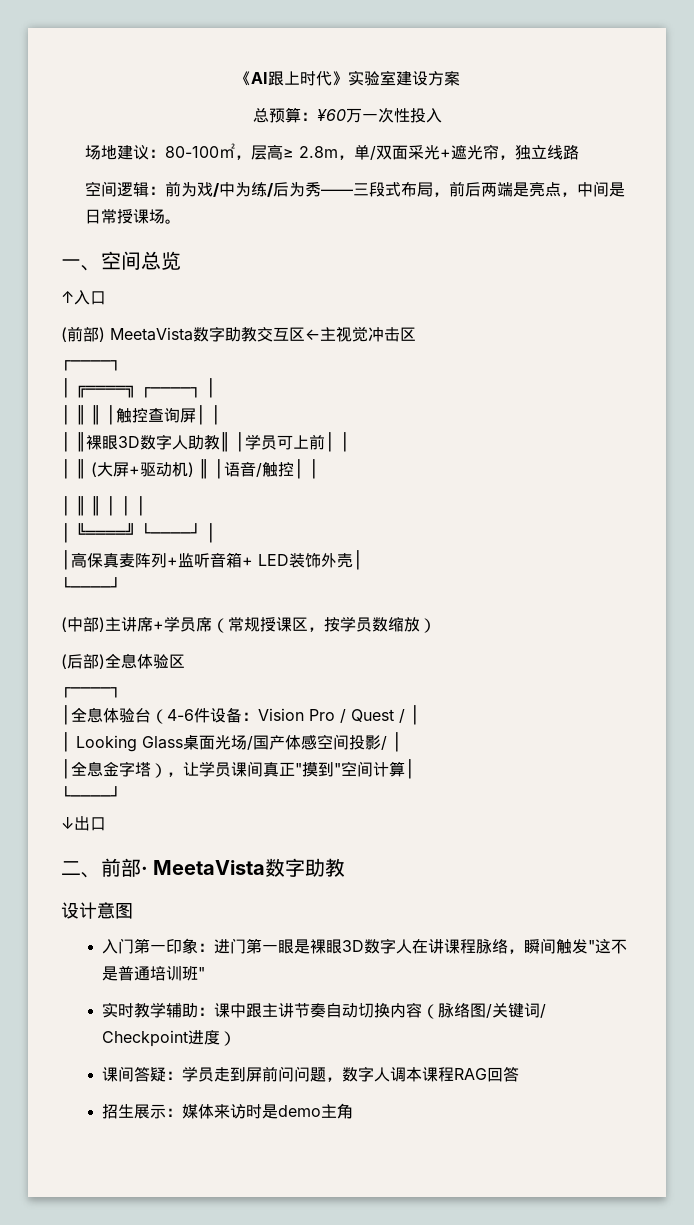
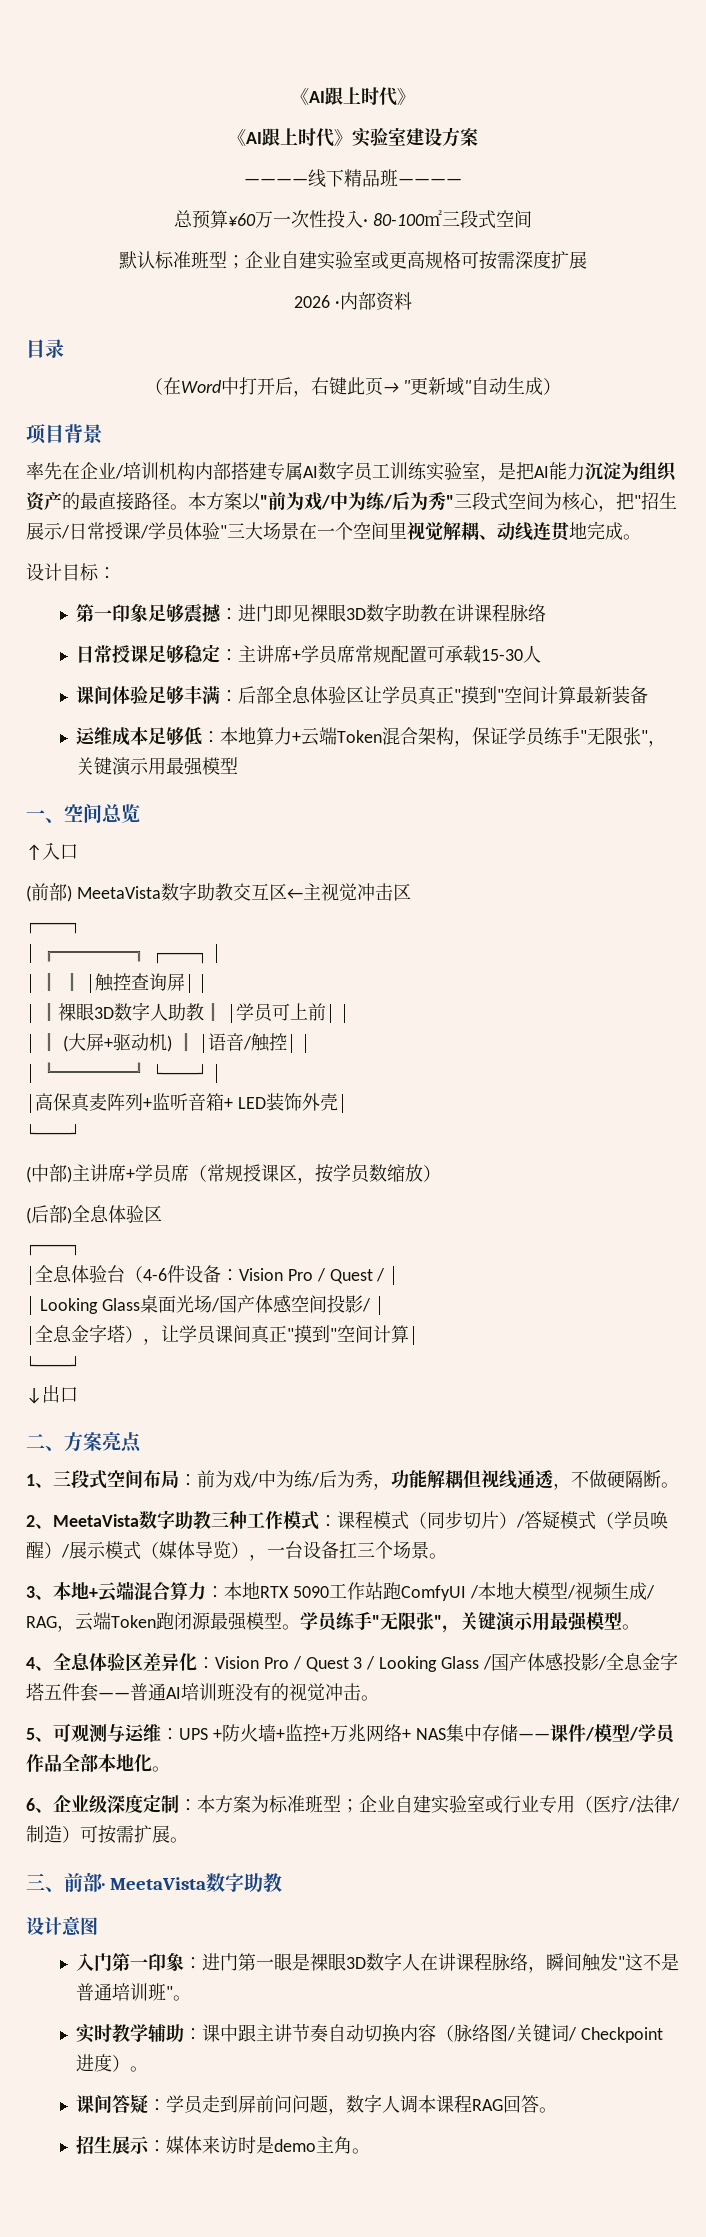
[234,71,348,86] 《AI跟上时代》 -> [291,87,415,106] [228,128,352,147] 《AI跟上时代》 // 《AI跟上时代》
(460, 78) none -> [244,169,462,188] // ————线下精品班————
[300,112,317,121] ： -> (229, 219) none
[84,143,579,160] [84,181,625,197] [84,209,181,224] // 场地建议：80-100㎡，层高≥ 2.8m，单/双面采光+遮光帘，独立线路 // 空间逻辑：前为戏/中为练/后为秀——三段式布局，前后两端是亮点，中间是日常授课场。 -> [363,210,532,229] [119,251,587,270] [294,292,412,311] [26,339,64,358] [144,377,562,397] [26,424,103,444] [26,461,677,482] [26,492,677,512] [26,521,641,542] [26,563,116,581] [76,603,547,622] [76,644,542,664] [76,686,649,705] [76,726,667,747] [76,757,239,776] · 80-100㎡三段式空间 // 默认标准班型；企业自建实验室或更高规格可按需深度扩展 // 2026 ·内部资料 // 目录 // （在Word中打开后，右键此页→ "更新域"自动生成） // 项目背景 // 率先在企业/培训机构内部搭建专属AI数字员工训练实验室，是把AI能力沉淀为组织资产的最直接路径。本方案以"前为戏/中为练/后为秀"三段式空间为核心，把"招生展示/日常授课/学员体验"三大场景在一个空间里视觉解耦、动线连贯地完成。 // 设计目标： // 第一印象足够震撼：进门即见裸眼3D数字助教在讲课程脉络 // 日常授课足够稳定：主讲席+学员席常规配置可承载15-30人 // 课间体验足够丰满：后部全息体验区让学员真正"摸到"空间计算最新装备 // 运维成本足够低：本地算力+云端Token混合架构，保证学员练手"无限张"，关键演示用最强模型
[61,496,146,516] // │ ║ ║ │ │ │ -> (311, 1043) none
(101, 875) none -> [64,1432,142,1453] [26,1470,679,1490] [26,1510,668,1530] [26,1541,447,1561] [26,1581,655,1602] [26,1612,640,1633] [26,1652,678,1672] [26,1683,379,1702] [26,1723,677,1744] [26,1753,170,1772] [26,1794,680,1814] [26,1825,188,1844] [26,1873,64,1892] 方案亮点 // 1、三段式空间布局：前为戏/中为练/后为秀，功能解耦但视线通透，不做硬隔断。 // 2、MeetaVista数字助教三种工作模式：课程模式（同步切片）/答疑模式（学员唤醒）/展示模式（媒体导览），一台设备扛三个场景。 // 3、本地+云端混合算力：本地RTX 5090工作站跑ComfyUI /本地大模型/视频生成/ RAG，云端Token跑闭源最强模型。学员练手"无限张"，关键演示用最强模型。 // 4、全息体验区差异化：Vision Pro / Quest 3 / Looking Glass /国产体感投影/全息金字塔五件套——普通AI培训班没有的视觉冲击。 // 5、可观测与运维：UPS +防火墙+监控+万兆网络+ NAS集中存储——课件/模型/学员作品全部本地化。 // 6、企业级深度定制：本方案为标准班型；企业自建实验室或行业专用（医疗/法律/制造）可按需扩展。 // 三、
(206, 973) none -> [173,1995,192,2001] 。
(237, 1038) none -> [130,2066,149,2072] 。
(520, 1074) none -> [539,2107,558,2113] 。
(354, 1111) none -> [352,2148,371,2154] 。

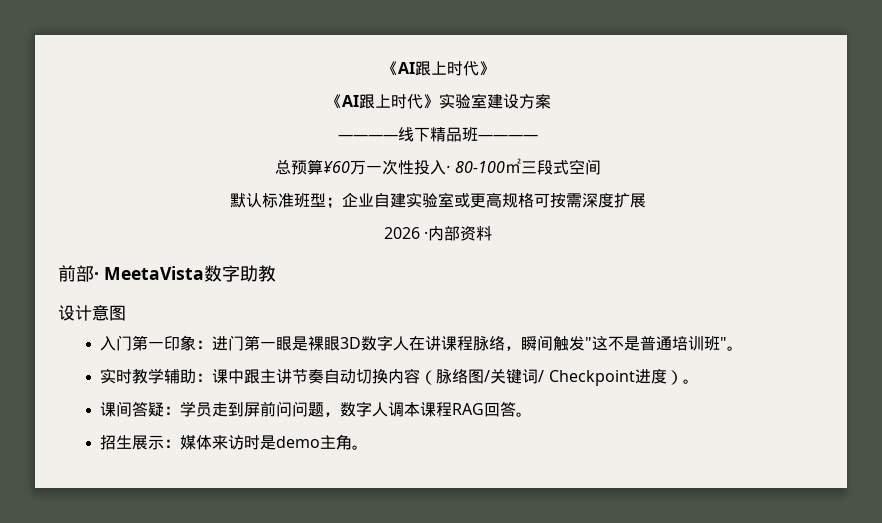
[26,339,64,358] [144,377,562,397] [26,424,103,444] [26,461,677,482] [26,492,677,512] [26,521,641,542] [26,563,116,581] [76,603,547,622] [76,644,542,664] [76,686,649,705] [76,726,667,747] [76,757,239,776] [26,804,140,823] [26,842,78,860] [26,882,411,902] [26,922,80,934] [26,944,221,964] [26,973,208,993] [26,1002,349,1023] [26,1033,311,1053] [26,1062,221,1083] [26,1093,347,1113] [26,1124,80,1139] [26,1164,441,1184] [26,1205,162,1224] [26,1244,80,1256] [26,1265,399,1285] [26,1295,384,1315] [26,1324,418,1345] [26,1356,80,1371] [26,1385,78,1404] [26,1432,142,1453] [26,1470,679,1490] [26,1510,668,1530] [26,1541,447,1561] [26,1581,655,1602] [26,1612,640,1633] [26,1652,678,1672] [26,1683,379,1702] [26,1723,677,1744] [26,1753,170,1772] [26,1794,680,1814] [26,1825,188,1844] [26,1873,64,1892] 目录 // （在Word中打开后，右键此页→ "更新域"自动生成） // 项目背景 // 率先在企业/培训机构内部搭建专属AI数字员工训练实验室，是把AI能力沉淀为组织资产的最直接路径。本方案以"前为戏/中为练/后为秀"三段式空间为核心，把"招生展示/日常授课/学员体验"三大场景在一个空间里视觉解耦、动线连贯地完成。 // 设计目标： // 第一印象足够震撼：进门即见裸眼3D数字助教在讲课程脉络 // 日常授课足够稳定：主讲席+学员席常规配置可承载15-30人 // 课间体验足够丰满：后部全息体验区让学员真正"摸到"空间计算最新装备 // 运维成本足够低：本地算力+云端Token混合架构，保证学员练手"无限张"，关键演示用最强模型 // 一、空间总览 // ↑入口 // (前部) MeetaVista数字助教交互区←主视觉冲击区 // ┌────┐ // │ ╔════╗ ┌────┐ │ // │ ║ ║ │触控查询屏│ │ // │ ║裸眼3D数字人助教║ │学员可上前│ │ // │ ║ (大屏+驱动机) ║ │语音/触控│ │ // │ ╚════╝ └────┘ │ // │高保真麦阵列+监听音箱+ LED装饰外壳│ // └────┘ // (中部)主讲席+学员席（常规授课区，按学员数缩放） // (后部)全息体验区 // ┌────┐ // │全息体验台（4-6件设备：Vision Pro / Quest / │ // │ Looking Glass桌面光场/国产体感空间投影/ │ // │全息金字塔），让学员课间真正"摸到"空间计算│ // └────┘ // ↓出口 // 二、方案亮点 // 1、三段式空间布局：前为戏/中为练/后为秀，功能解耦但视线通透，不做硬隔断。 // 2、MeetaVista数字助教三种工作模式：课程模式（同步切片）/答疑模式（学员唤醒）/展示模式（媒体导览），一台设备扛三个场景。 // 3、本地+云端混合算力：本地RTX 5090工作站跑ComfyUI /本地大模型/视频生成/ RAG，云端Token跑闭源最强模型。学员练手"无限张"，关键演示用最强模型。 // 4、全息体验区差异化：Vision Pro / Quest 3 / Looking Glass /国产体感投影/全息金字塔五件套——普通AI培训班没有的视觉冲击。 // 5、可观测与运维：UPS +防火墙+监控+万兆网络+ NAS集中存储——课件/模型/学员作品全部本地化。 // 6、企业级深度定制：本方案为标准班型；企业自建实验室或行业专用（医疗/法律/制造）可按需扩展。 // 三、 -> (493, 233) none

